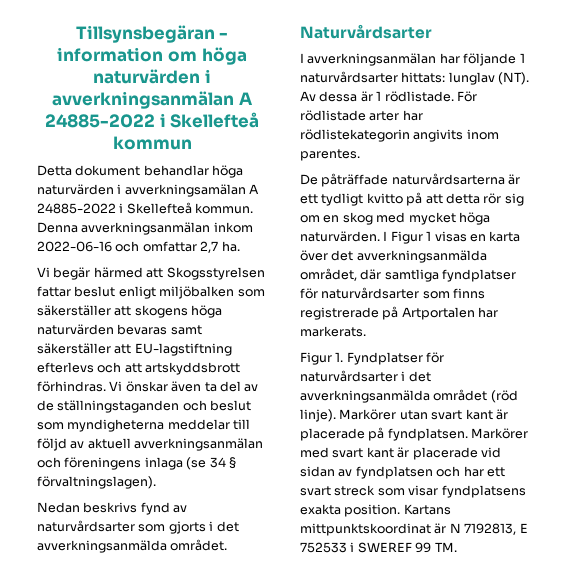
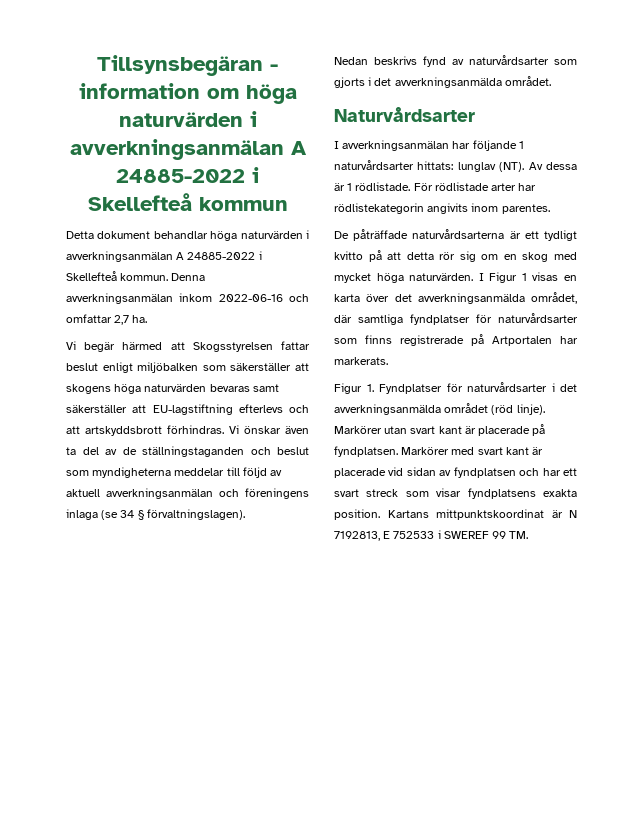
[124,184,246,197] avverkningsamälan -> [66,251,173,262] avverkningsanmälan

